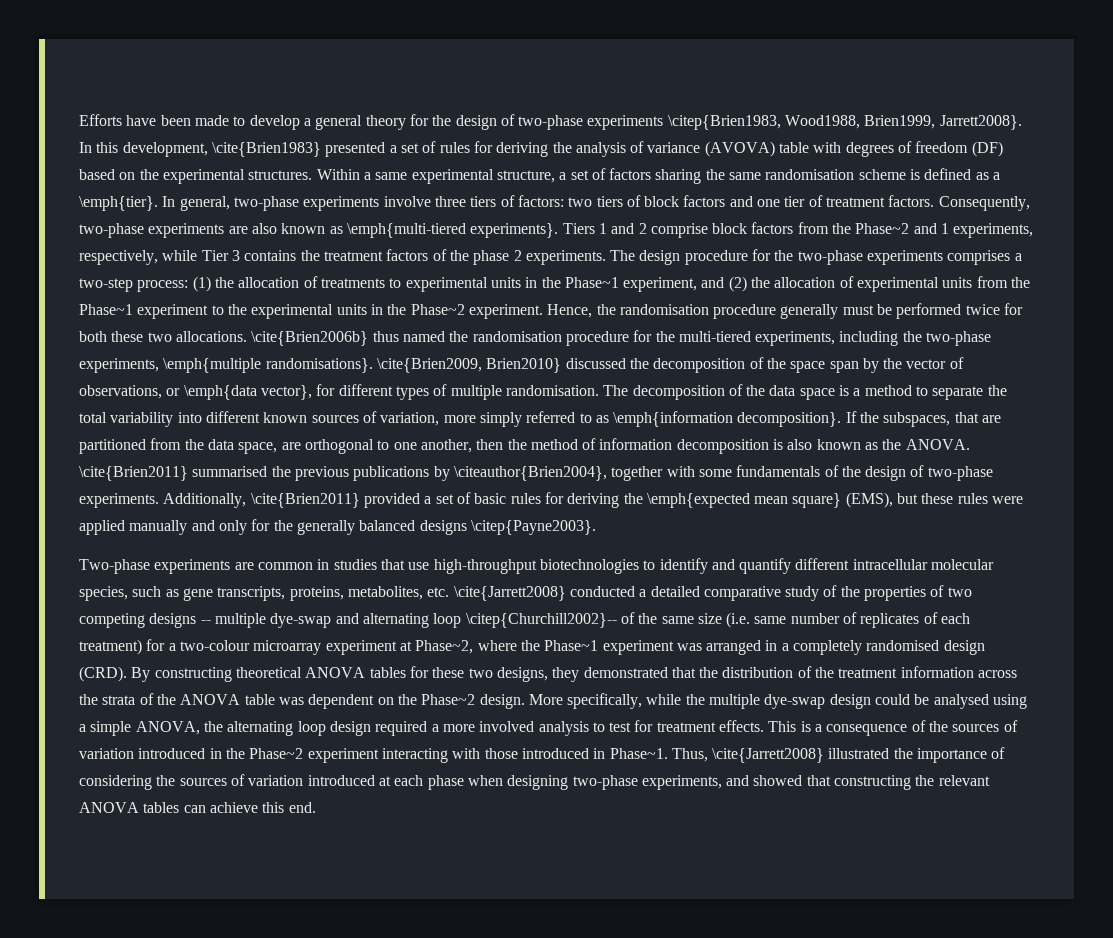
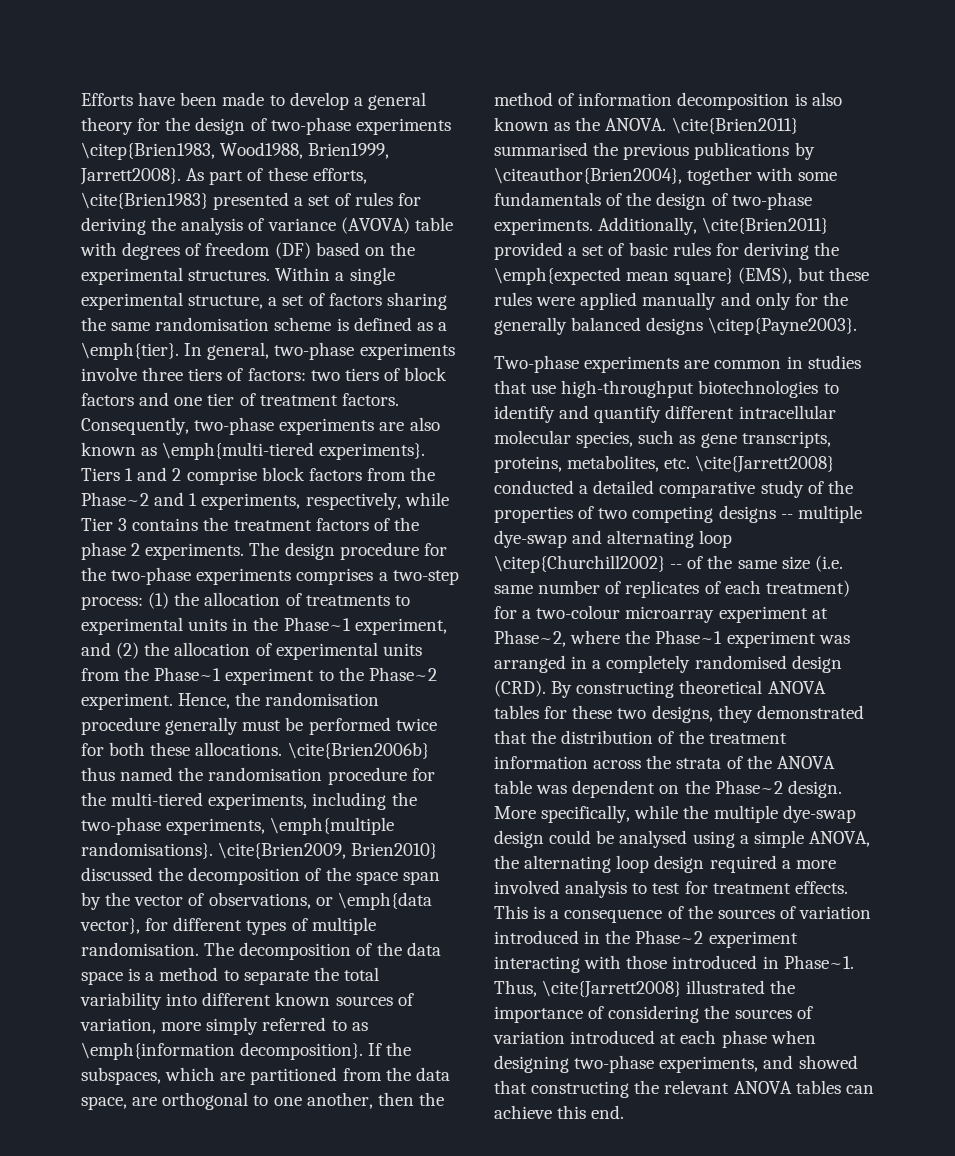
[79,142,208,157] In this development, -> [186,167,367,185] As part of these efforts,
[375,172,408,180] same -> [349,267,395,285] single
[251,304,407,319] experimental units in the -> (364, 674) none
[147,332,172,342] two -> (191, 749) none
[954,412,979,423] that -> [165,1067,216,1081] which
[465,613,617,628] \citep{Churchill2002}-- -> [494,555,683,573] \citep{Churchill2002} --

